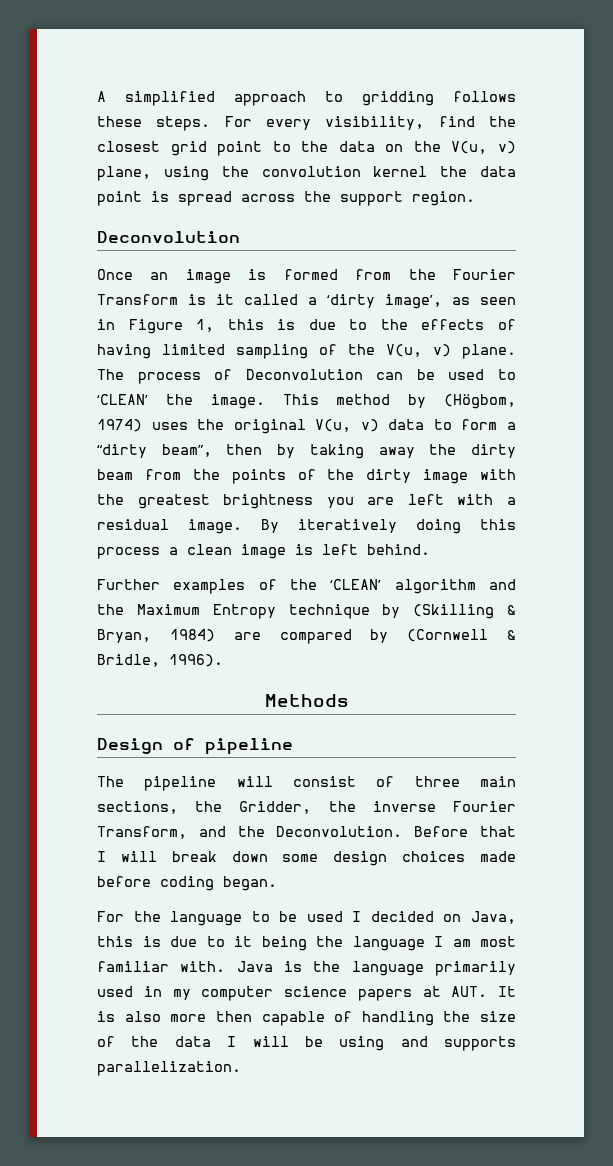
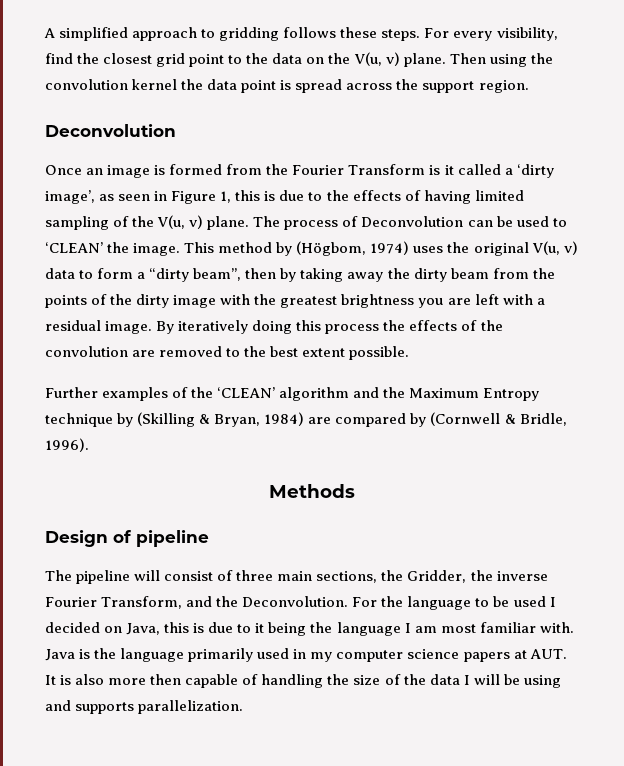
[97,166,151,181] plane, -> [403,53,486,67] plane. Then
[169,544,430,559] a clean image is left behind. -> [383,320,503,331] [45,346,410,360] the effects of the convolution are removed to the best extent possible.
[414,826,516,837] [97,851,516,866] [97,876,277,891] Before that I will break down some design choices made before coding began. // -> (349, 601) none

